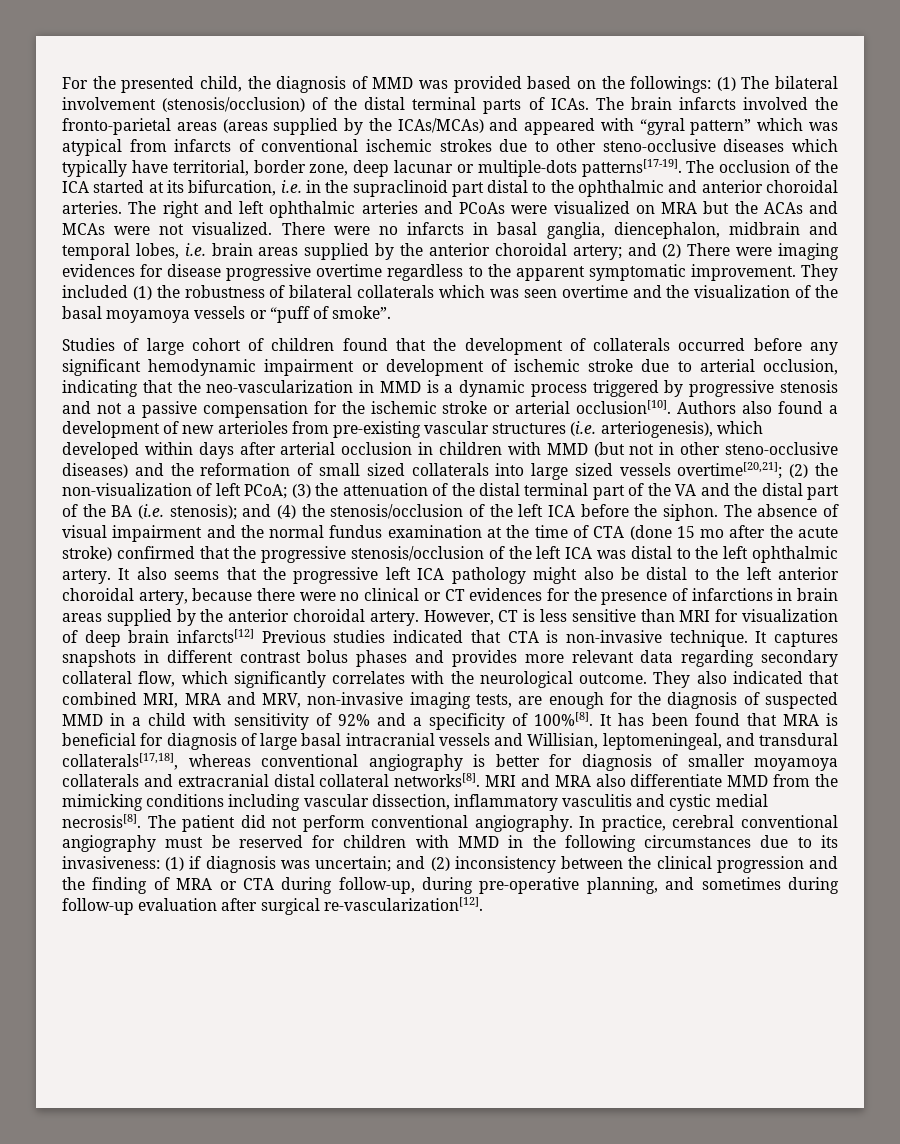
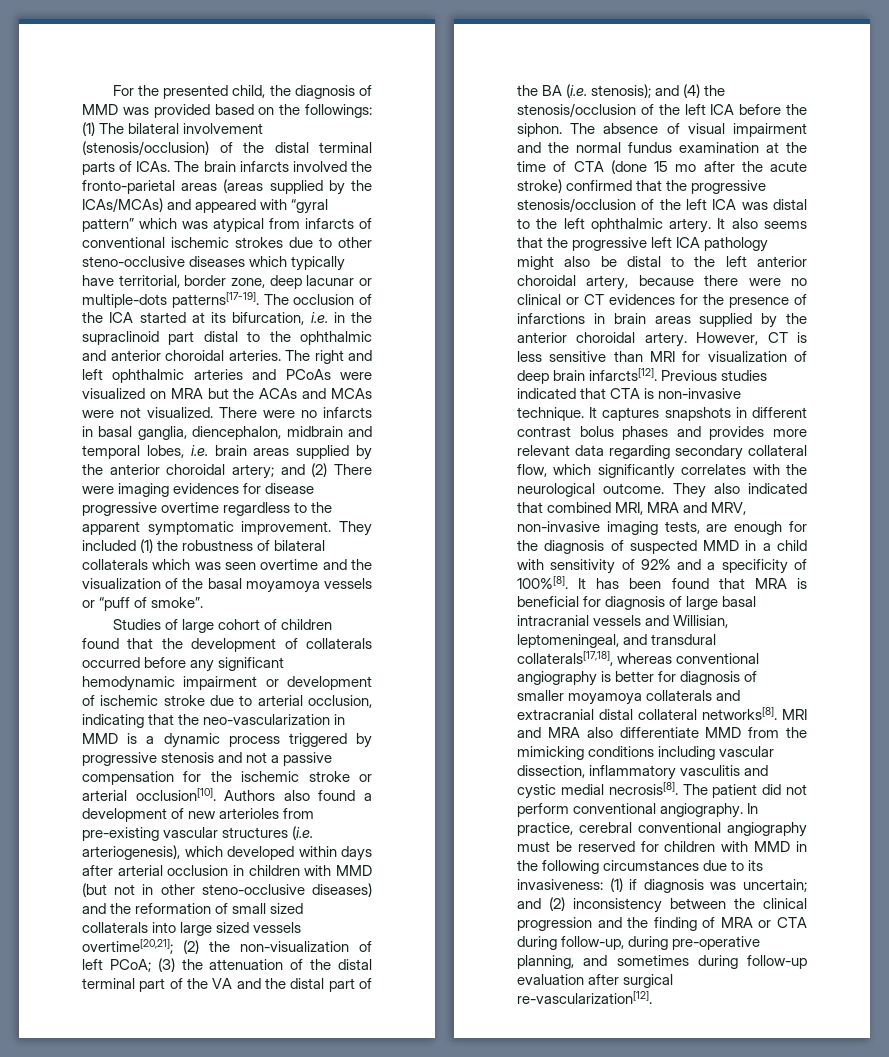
[177,629,255,643] infarcts[12] -> [589,368,658,381] infarcts[12].

